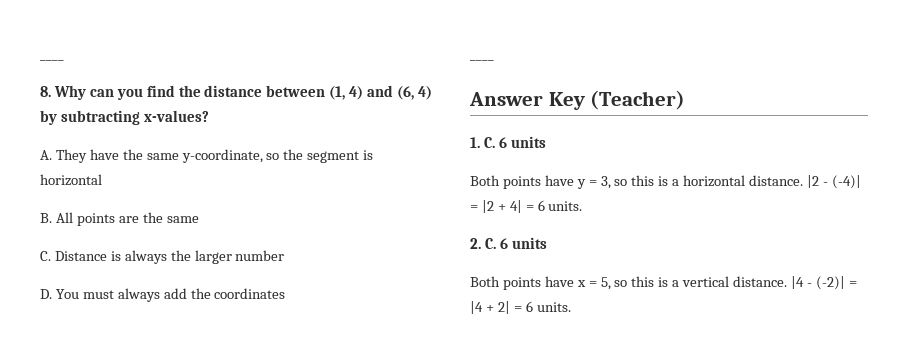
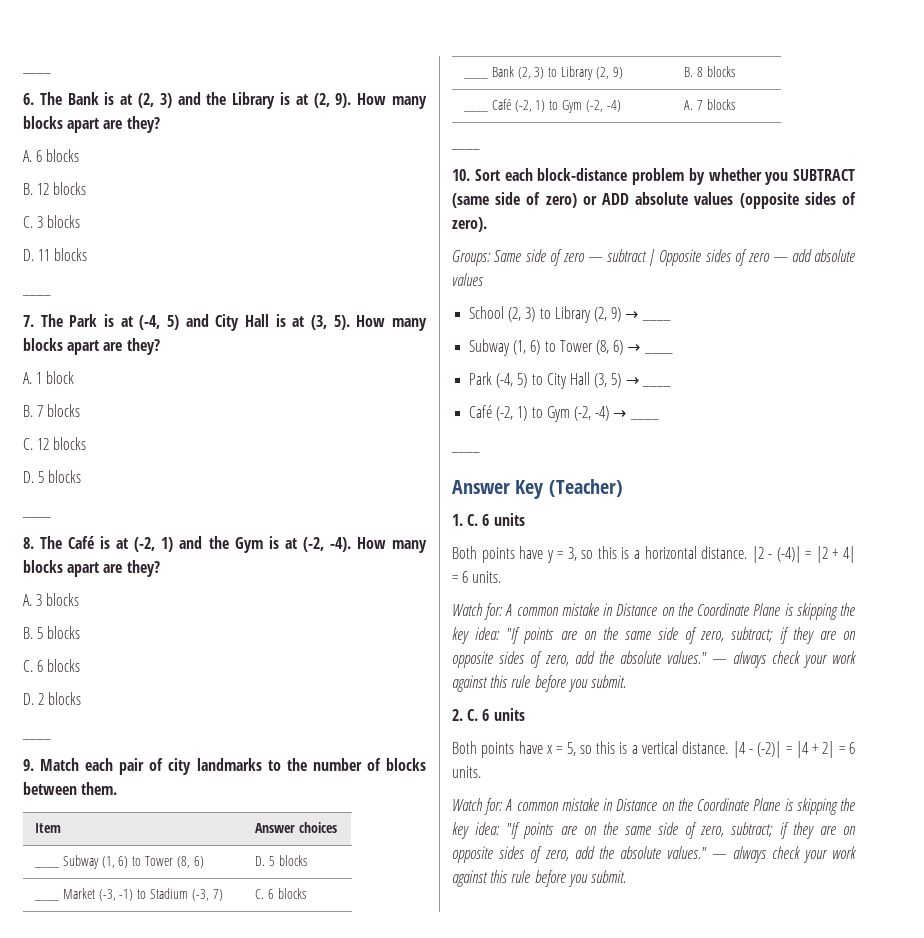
[40,59,64,61] [40,85,432,100] [40,110,209,125] [40,149,374,163] [40,174,102,186] [40,212,199,226] [40,250,285,264] [40,288,286,302] ____ // 8. Why can you find the distance between (1, 4) and (6, 4) by subtracting x-values? // A. They have the same y-coordinate, so the segment is horizontal // B. All points are the same // C. Distance is always the larger number // D. You must always add the coordinates -> [22,72,51,74] [23,92,428,109] [23,116,160,133] [23,149,80,162] [23,182,87,195] [23,215,81,228] [23,248,88,261] [22,294,51,296] [23,314,428,331] [23,338,160,355] [23,371,75,384] [23,404,81,417] [23,437,87,450] [23,470,82,483] [22,516,51,518] [23,536,427,553] [23,560,160,577] [23,593,80,606] [23,626,81,639] [23,659,81,672] [23,692,82,705] [22,738,51,740] [23,758,426,775] [23,782,118,795] [35,823,62,833] [255,822,337,833] [34,855,204,869] [255,855,307,866] [34,899,60,901] [62,888,223,901] [255,888,306,899] [463,77,489,79] [491,66,623,80] [684,66,735,77] [463,110,489,112] [491,99,621,113] [684,99,735,110] [451,148,480,150] [452,168,855,185] [452,192,856,209] [452,217,487,232] [452,249,855,266] [452,273,484,286] [469,306,639,323] [641,319,671,321] [469,339,641,356] [643,352,673,354] [469,372,639,389] [641,385,671,387] [469,405,627,422] [629,418,659,420] ____ // 6. The Bank is at (2, 3) and the Library is at (2, 9). How many blocks apart are they? // A. 6 blocks // B. 12 blocks // C. 3 blocks // D. 11 blocks // ____ // 7. The Park is at (-4, 5) and City Hall is at (3, 5). How many blocks apart are they? // A. 1 block // B. 7 blocks // C. 12 blocks // D. 5 blocks // ____ // 8. The Café is at (-2, 1) and the Gym is at (-2, -4). How many blocks apart are they? // A. 3 blocks // B. 5 blocks // C. 6 blocks // D. 2 blocks // ____ // 9. Match each pair of city landmarks to the number of blocks between them. // Item | Answer choices // ____ Subway (1, 6) to Tower (8, 6) | D. 5 blocks // ____ Market (-3, -1) to Stadium (-3, 7) | C. 6 blocks // ____ Bank (2, 3) to Library (2, 9) | B. 8 blocks // ____ Café (-2, 1) to Gym (-2, -4) | A. 7 blocks // ____ // 10. Sort each block-distance problem by whether you SUBTRACT (same side of zero) or ADD absolute values (opposite sides of zero). // Groups: Same side of zero — subtract | Opposite sides of zero — add absolute values // School (2, 3) to Library (2, 9) → ____ // Subway (1, 6) to Tower (8, 6) → ____ // Park (-4, 5) to City Hall (3, 5) → ____ // Café (-2, 1) to Gym (-2, -4) → ____
(583, 206) none -> [452,603,855,620] [452,627,856,644] [452,651,857,668] [452,675,626,692] // Watch for: A common mistake in Distance on the Coordinate Plane is skipping the key idea: "If points are on the same side of zero, subtract; if they are on opposite sides of zero, add the absolute values." — always check your work against this rule before you submit.
(571, 307) none -> [452,798,855,815] [452,822,856,839] [452,846,857,863] [452,870,626,887] // Watch for: A common mistake in Distance on the Coordinate Plane is skipping the key idea: "If points are on the same side of zero, subtract; if they are on opposite sides of zero, add the absolute values." — always check your work against this rule before you submit.

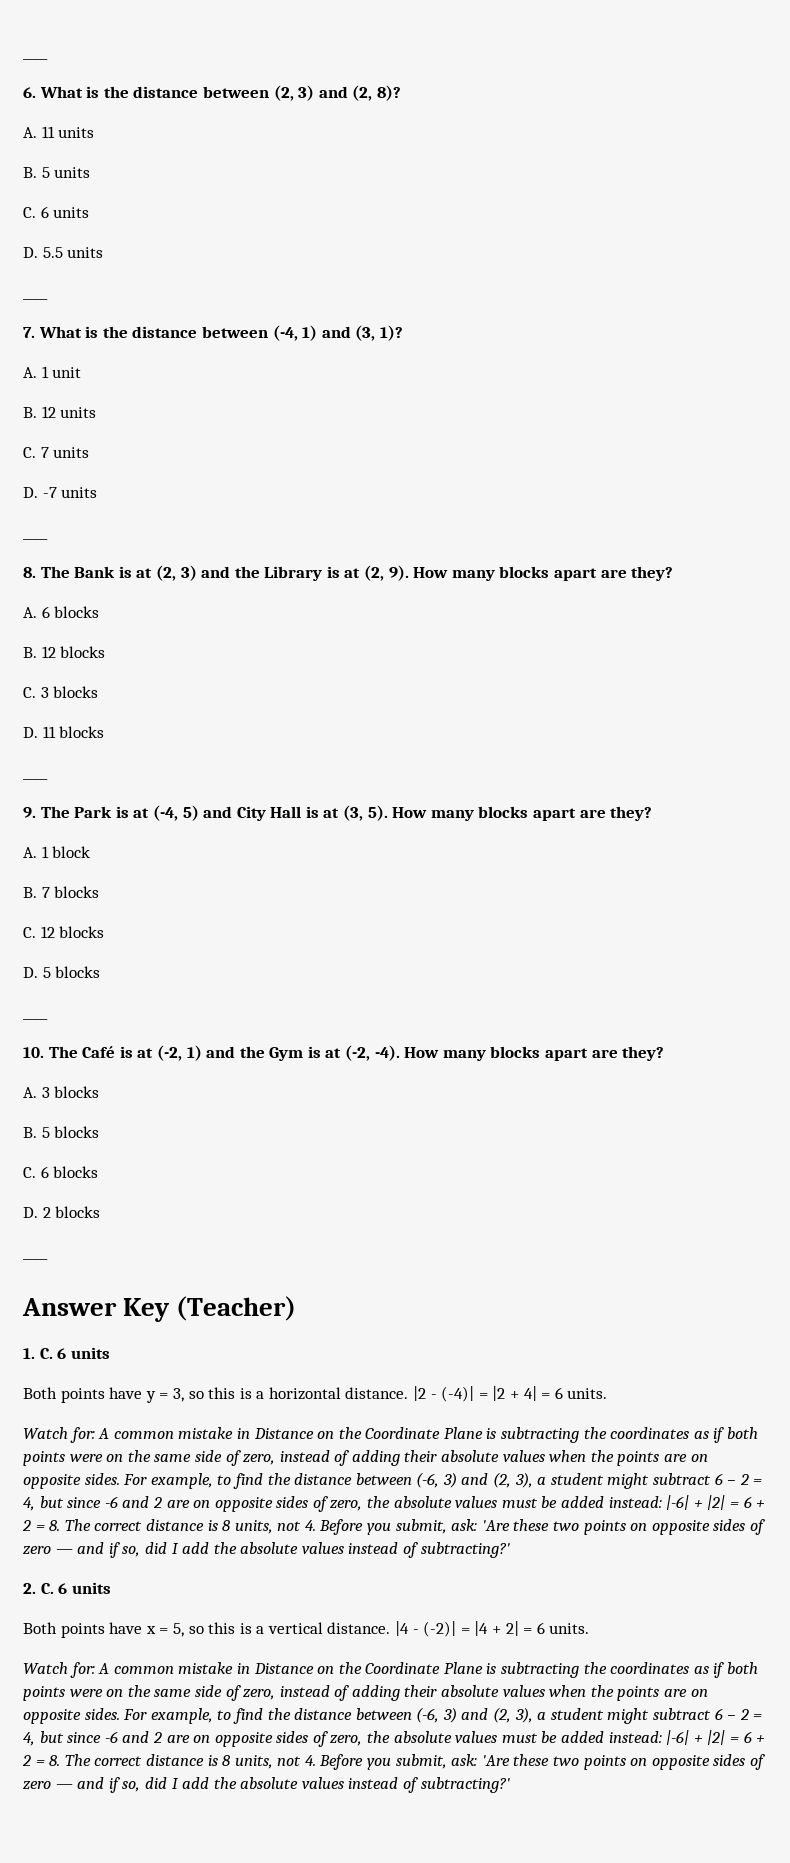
(34, 99) none -> [39,85,401,101] [23,126,95,138] [23,167,91,178] [23,206,90,218] [23,247,104,258] [23,298,48,300] [23,325,403,341] [23,366,82,378] [23,406,97,418] [23,447,90,458] [23,487,98,498] [23,538,48,540] [23,567,36,578] What is the distance between (2, 3) and (2, 8)? // A. 11 units // B. 5 units // C. 6 units // D. 5.5 units // ____ // 7. What is the distance between (-4, 1) and (3, 1)? // A. 1 unit // B. 12 units // C. 7 units // D. -7 units // ____ // 8.
[23,315,34,327] 7. -> [23,807,36,818] 9.
[23,537,34,549] 8. -> [23,1047,44,1058] 10.
[23,758,426,775] [23,782,118,795] [35,823,62,833] [255,822,337,833] [34,855,204,869] [255,855,307,866] [34,899,60,901] [62,888,223,901] [255,888,306,899] [463,77,489,79] [491,66,623,80] [684,66,735,77] [463,110,489,112] [491,99,621,113] [684,99,735,110] [451,148,480,150] [452,168,855,185] [452,192,856,209] [452,217,487,232] [452,249,855,266] [452,273,484,286] [469,306,639,323] [641,319,671,321] [469,339,641,356] [643,352,673,354] [469,372,639,389] [641,385,671,387] [469,405,627,422] [629,418,659,420] [451,451,480,453] // 9. Match each pair of city landmarks to the number of blocks between them. // Item | Answer choices // ____ Subway (1, 6) to Tower (8, 6) | D. 5 blocks // ____ Market (-3, -1) to Stadium (-3, 7) | C. 6 blocks // ____ Bank (2, 3) to Library (2, 9) | B. 8 blocks // ____ Café (-2, 1) to Gym (-2, -4) | A. 7 blocks // ____ // 10. Sort each block-distance problem by whether you SUBTRACT (same side of zero) or ADD absolute values (opposite sides of zero). // Groups: Same side of zero — subtract | Opposite sides of zero — add absolute values // School (2, 3) to Library (2, 9) → ____ // Subway (1, 6) to Tower (8, 6) → ____ // Park (-4, 5) to City Hall (3, 5) → ____ // Café (-2, 1) to Gym (-2, -4) → ____ // ____ -> (48, 1259) none
[796,603,855,620] [452,627,856,644] [452,651,857,668] [452,675,626,692] skipping the key idea: "If points are on the same side of zero, subtract; if they are on opposite sides of zero, add the absolute values." — always check your work against this rule before you submit. -> [501,1427,759,1443] [23,1450,708,1466] [23,1472,763,1489] [23,1495,766,1512] [22,1519,765,1535] [23,1542,510,1558] subtracting the coordinates as if both points were on the same side of zero, instead of adding their absolute values when the points are on opposite sides. For example, to find the distance between (-6, 3) and (2, 3), a student might subtract 6 − 2 = 4, but since -6 and 2 are on opposite sides of zero, the absolute values must be added instead: |-6| + |2| = 6 + 2 = 8. The correct distance is 8 units, not 4. Before you submit, ask: 'Are these two points on opposite sides of zero — and if so, did I add the absolute values instead of subtracting?'
[796,798,855,815] [452,822,856,839] [452,846,857,863] [452,870,626,887] skipping the key idea: "If points are on the same side of zero, subtract; if they are on opposite sides of zero, add the absolute values." — always check your work against this rule before you submit. -> [501,1662,759,1678] [23,1685,708,1701] [23,1707,763,1724] [23,1730,766,1747] [22,1754,765,1770] [23,1777,510,1793] subtracting the coordinates as if both points were on the same side of zero, instead of adding their absolute values when the points are on opposite sides. For example, to find the distance between (-6, 3) and (2, 3), a student might subtract 6 − 2 = 4, but since -6 and 2 are on opposite sides of zero, the absolute values must be added instead: |-6| + |2| = 6 + 2 = 8. The correct distance is 8 units, not 4. Before you submit, ask: 'Are these two points on opposite sides of zero — and if so, did I add the absolute values instead of subtracting?'

